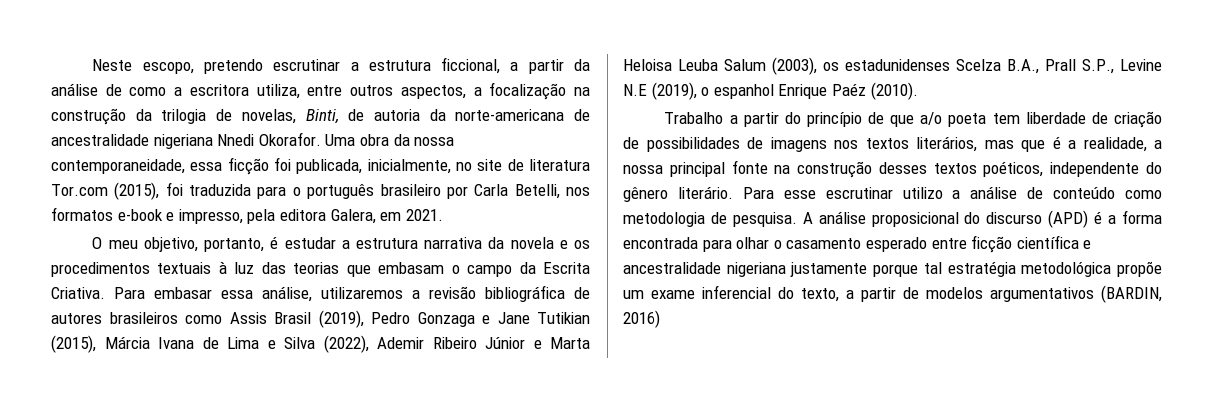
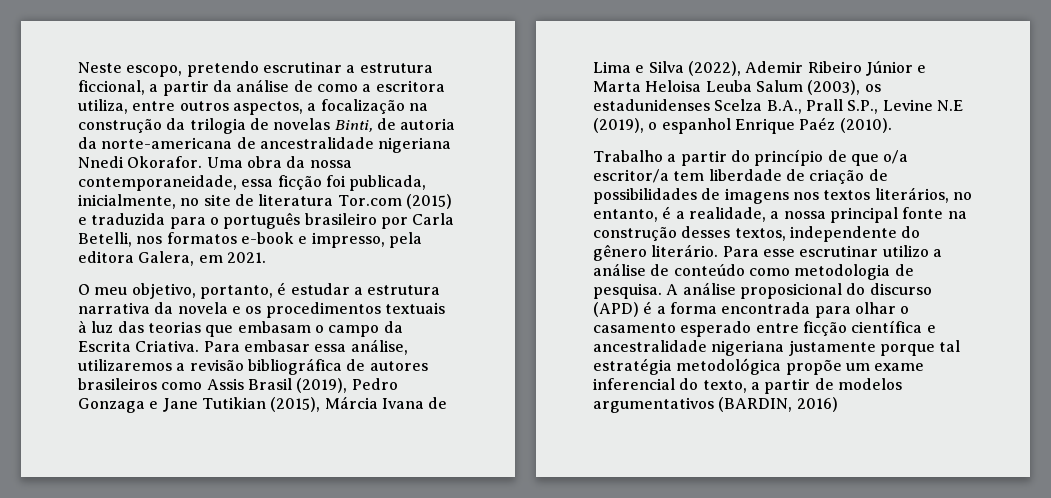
[241,109,296,124] novelas, -> [273,118,331,130] novelas
[114,182,183,200] (2015), foi -> [405,194,452,209] [78,217,87,225] (2015) e
[920,112,987,127] a/o poeta -> [883,150,909,164] [593,169,669,183] o/a escritor/a
[984,140,1045,152] mas que -> [952,192,972,200] [593,209,658,222] no entanto,
[933,161,1044,177] textos poéticos, -> [734,228,786,241] textos,

